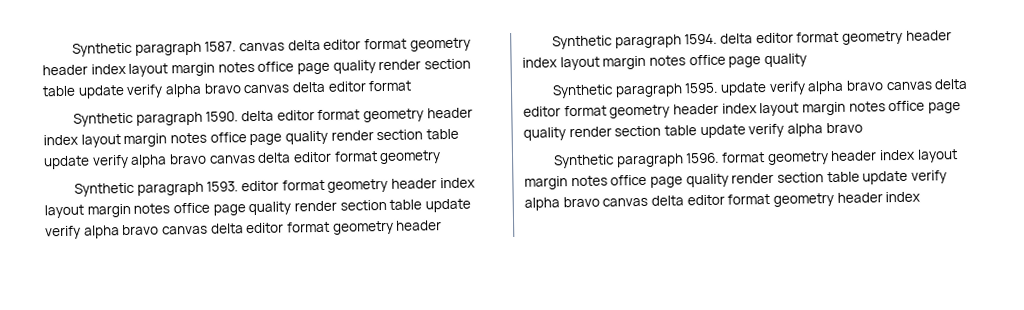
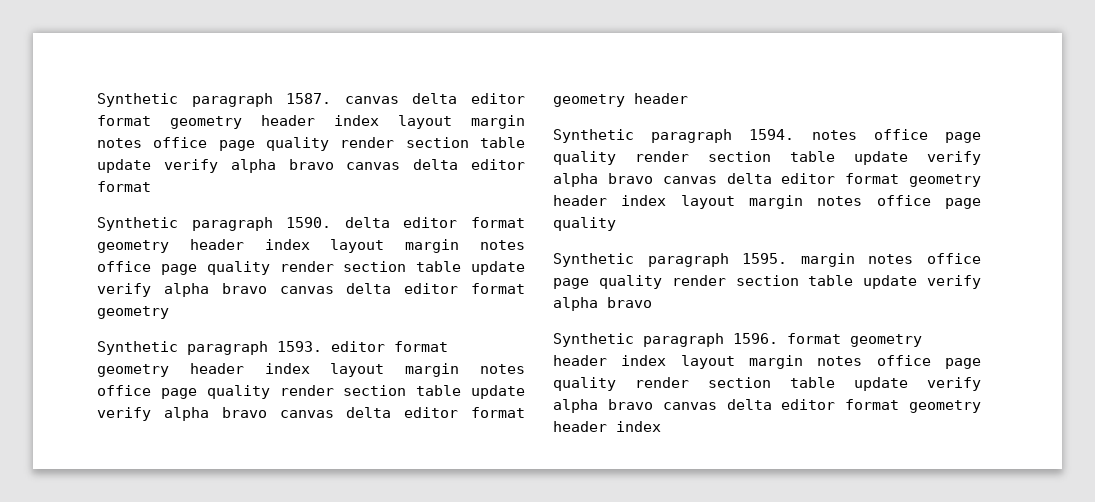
(718, 39) none -> [811,129,981,143] [553,151,981,165] [553,173,717,187] notes office page quality render section table update verify alpha bravo canvas
[720,78,969,96] [523,102,800,119] update verify alpha bravo canvas delta editor format geometry header index layout -> (788, 258) none

